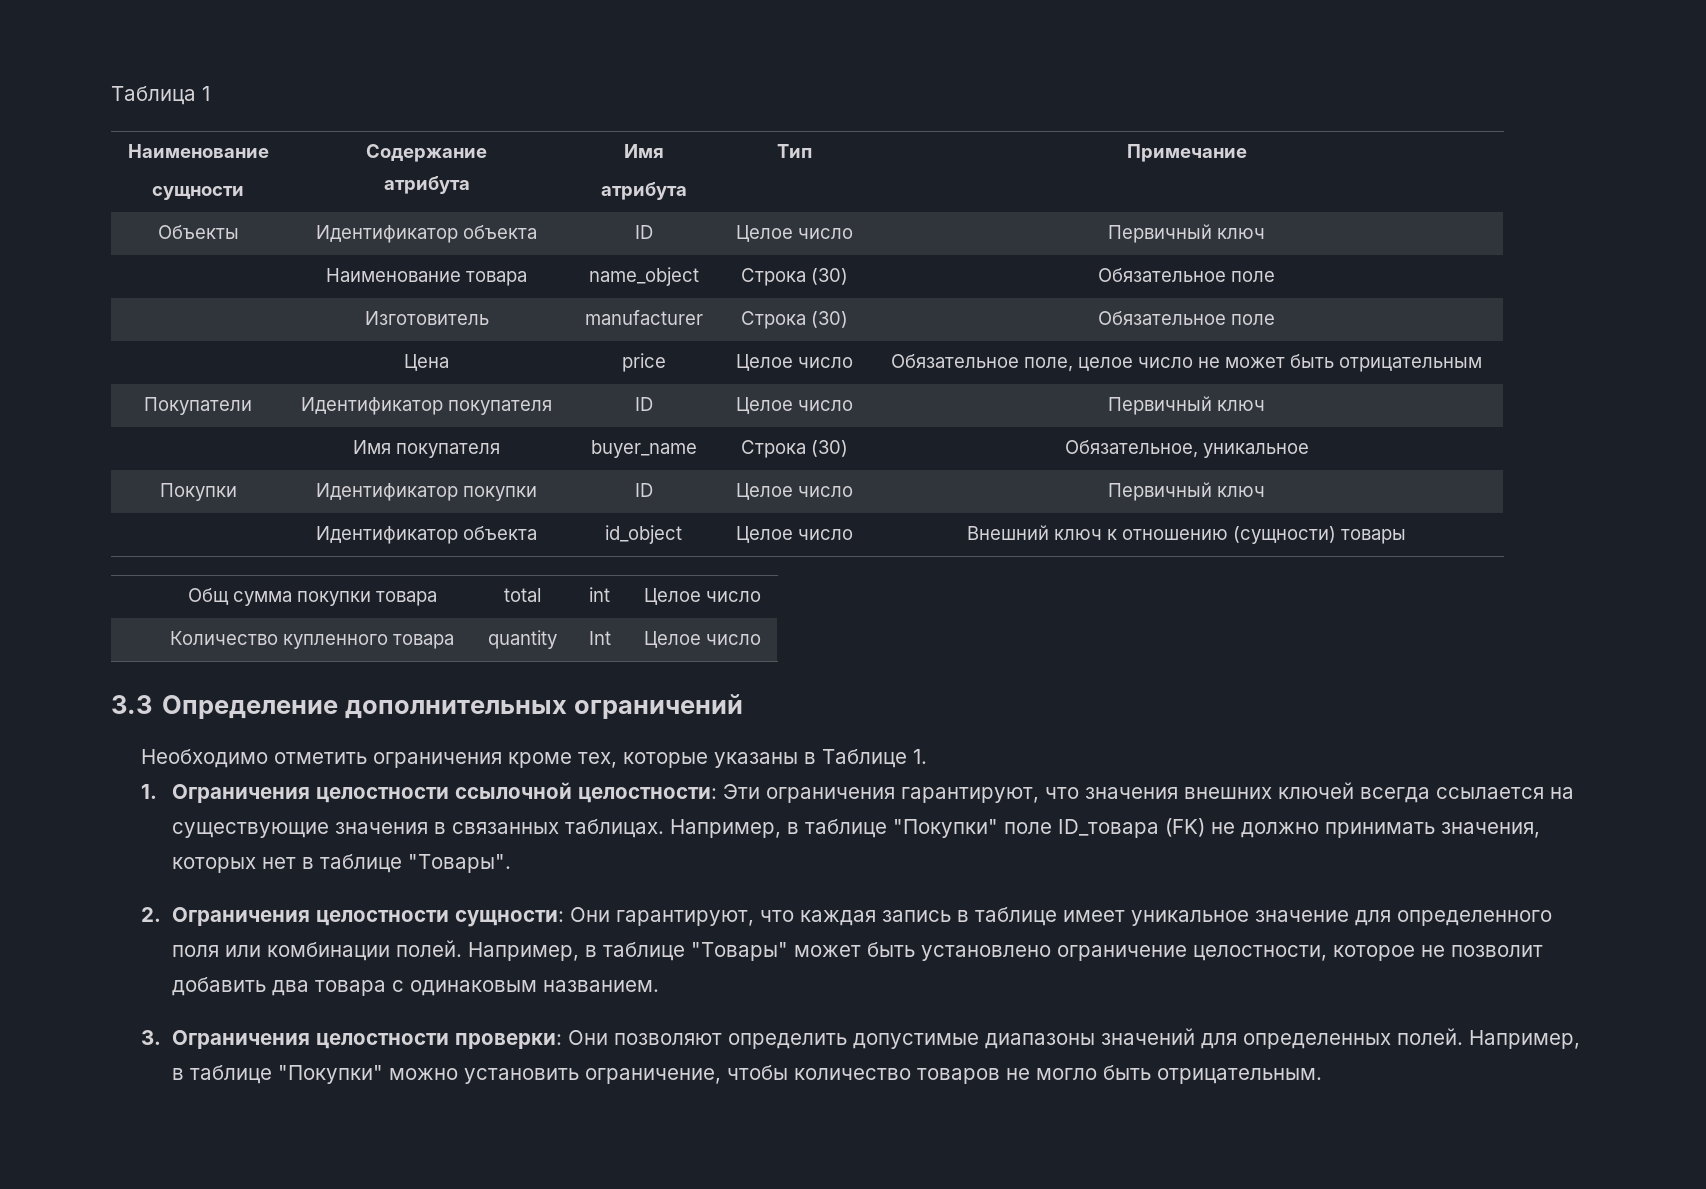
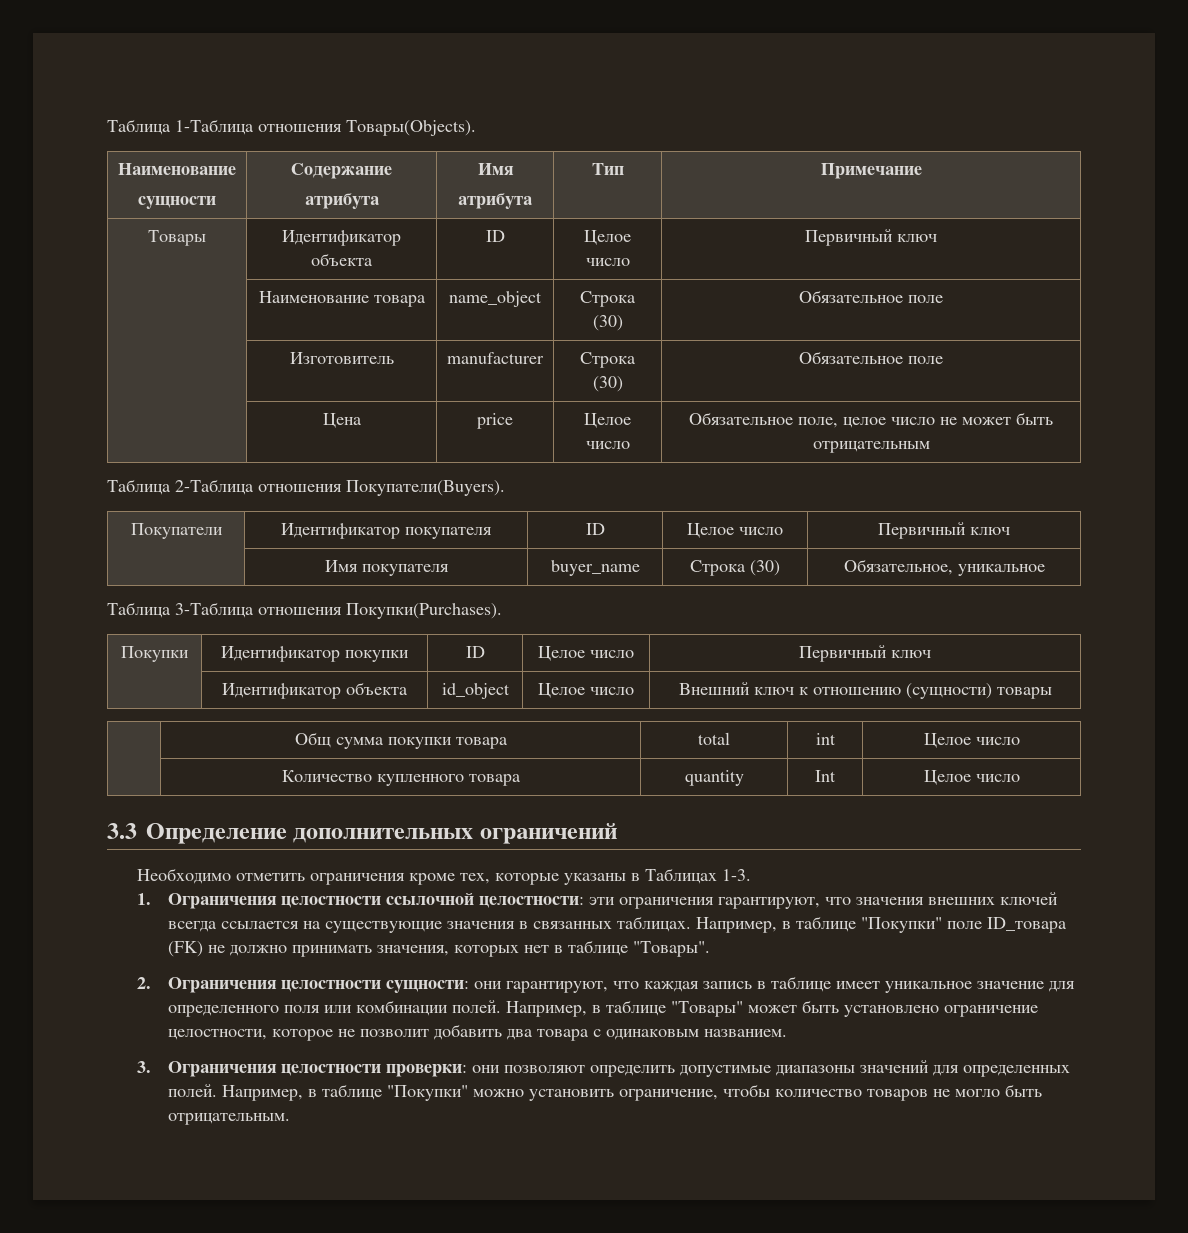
[111,86,210,105] Таблица 1 -> [107,119,476,136] Таблица 1-Таблица отношения Товары(Objects).
[157,225,239,239] Объекты -> [148,230,206,246] Товары
(1482, 364) none -> [107,479,505,496] // Таблица 2-Таблица отношения Покупатели(Buyers).
(1309, 450) none -> [107,602,502,619] // Таблица 3-Таблица отношения Покупки(Purchases).
[822,749,928,768] Таблице 1. -> [645,868,752,884] Таблицах 1-3.
[722,784,760,799] Эти -> [588,897,615,905] эти
[569,907,610,922] Они -> [473,981,502,989] они
[567,1030,608,1045] Они -> [471,1065,500,1073] они

